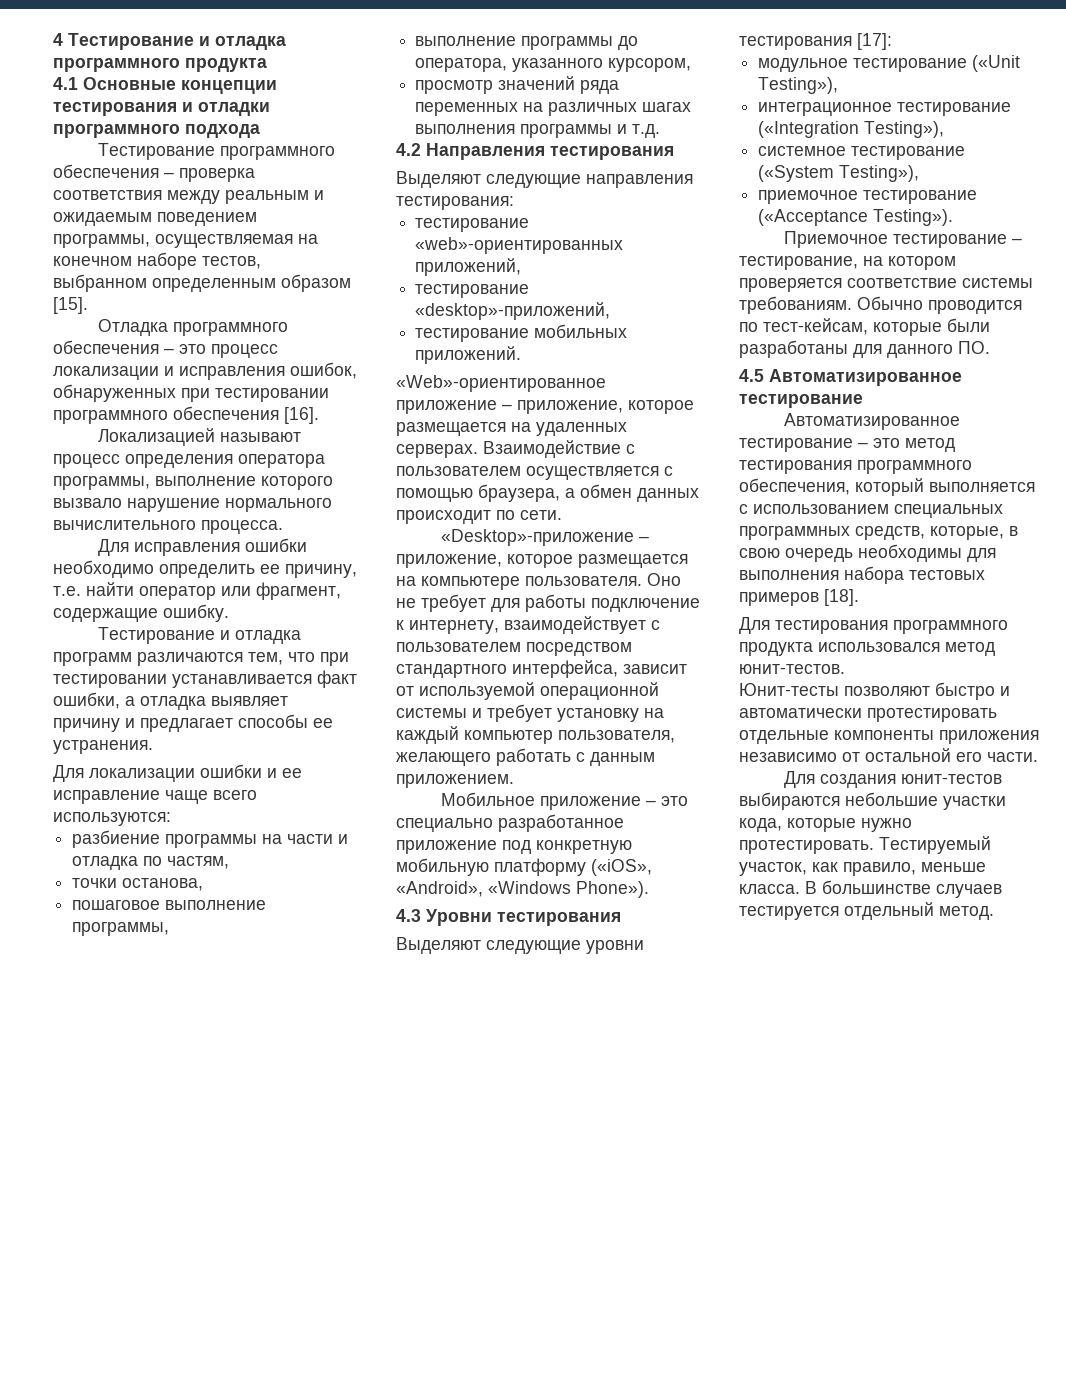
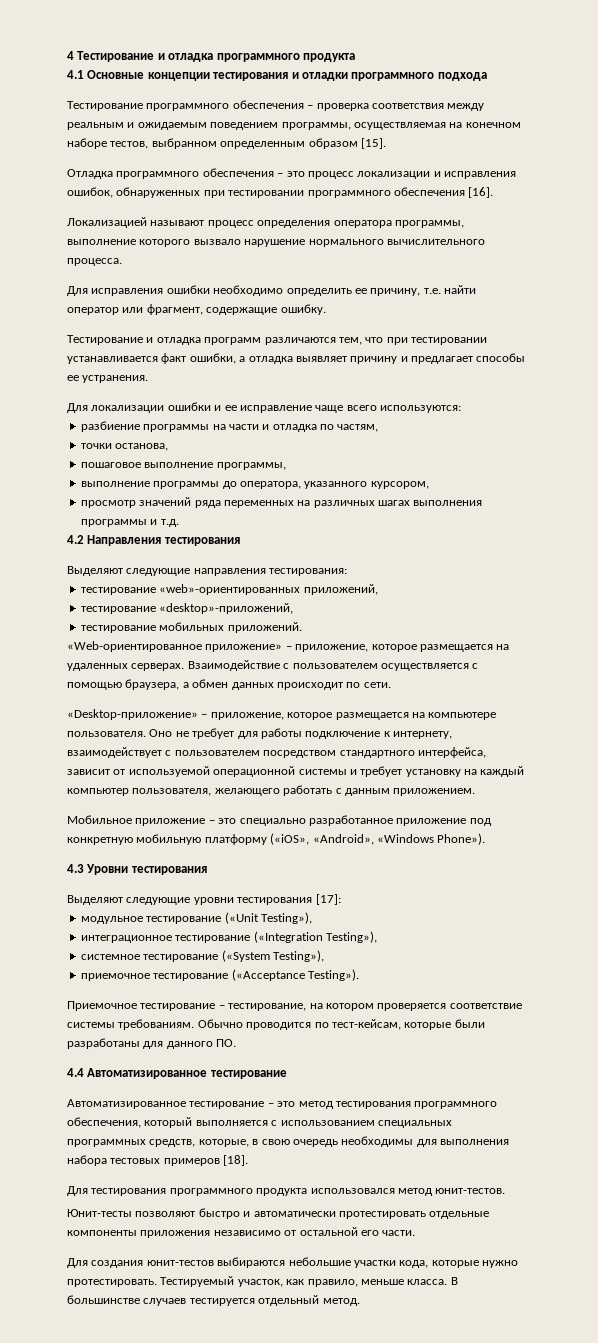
[396,375,606,392] [396,400,497,414] «Web»-ориентированное приложение -> [67,641,283,652] «Web-ориентированное приложение»
[441,529,635,546] «Desktop»-приложение -> [67,709,198,720] «Desktop-приложение»
[739,369,764,382] 4.5 -> [67,1068,84,1077] 4.4

